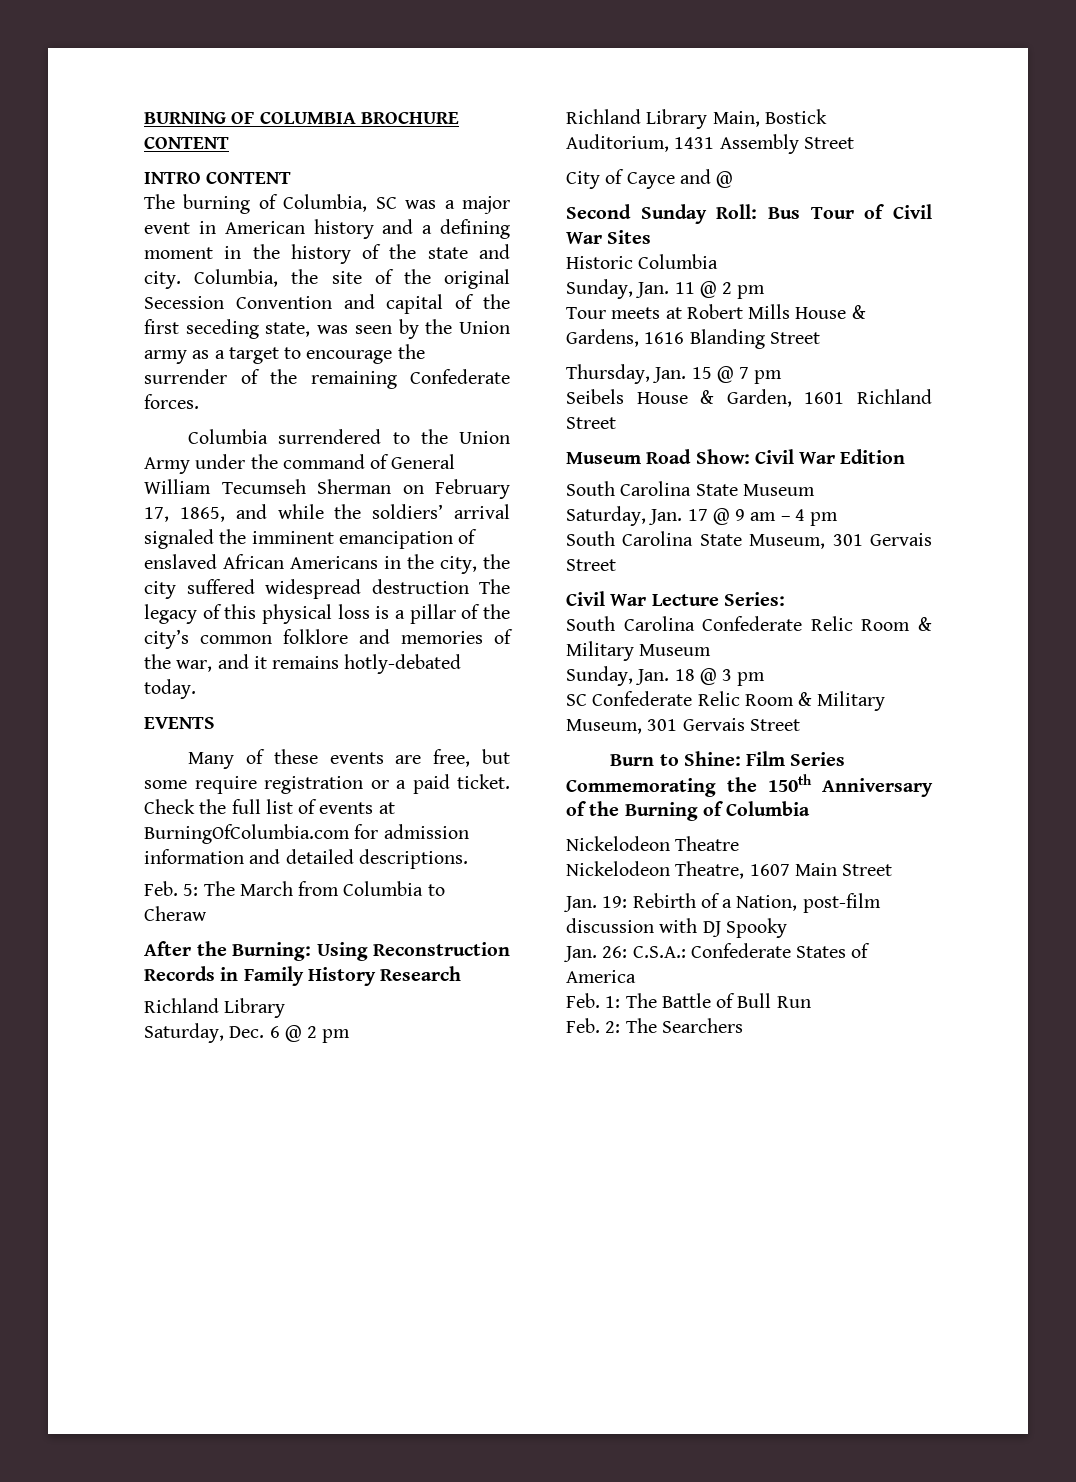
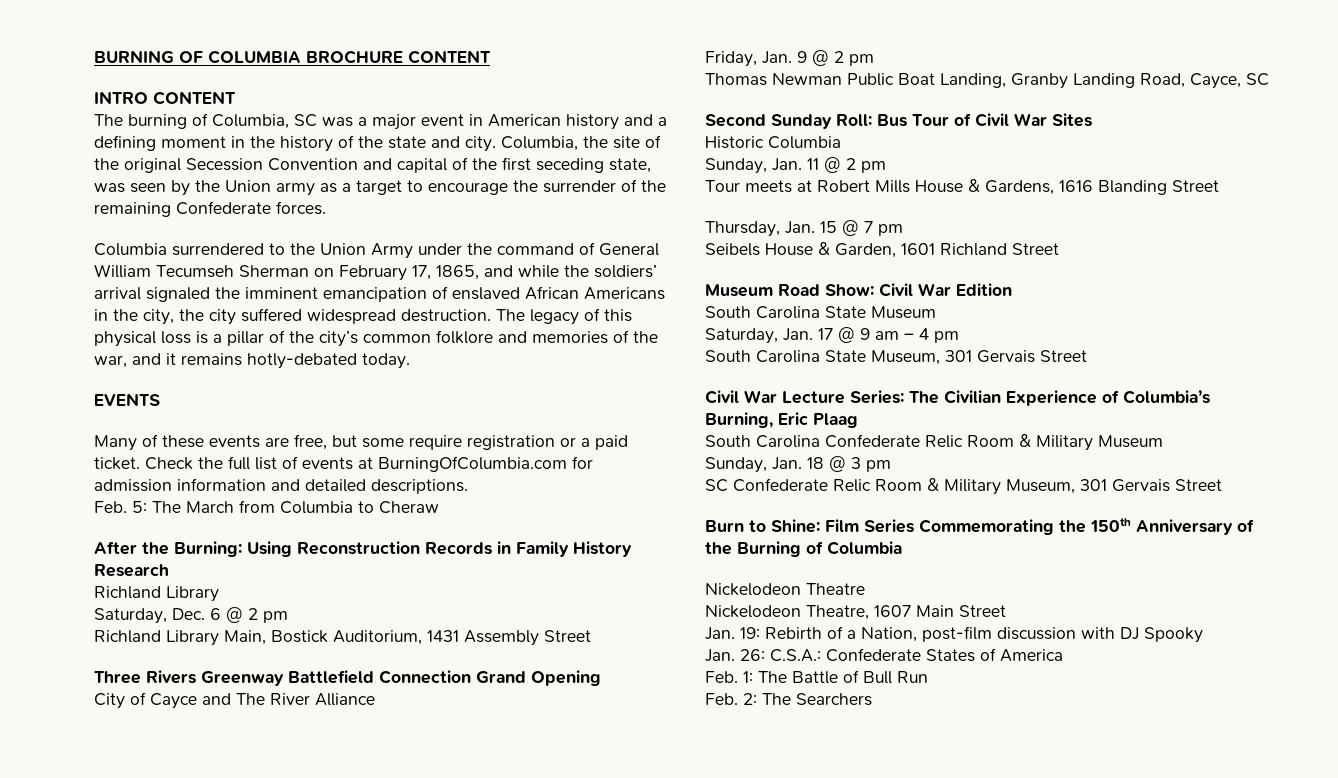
[371,579,469,594] destruction -> [401,309,491,322] destruction.
[566,169,734,189] City of Cayce and @ -> [94,670,601,686] [94,692,375,709] [705,50,874,67] [705,73,1269,89] Three Rivers Greenway Battlefield Connection Grand Opening // City of Cayce and The River Alliance // Friday, Jan. 9 @ 2 pm // Thomas Newman Public Boat Landing, Granby Landing Road, Cayce, SC
(785, 599) none -> [909,390,1210,406] [705,412,858,428] The Civilian Experience of Columbia’s Burning, Eric Plaag

